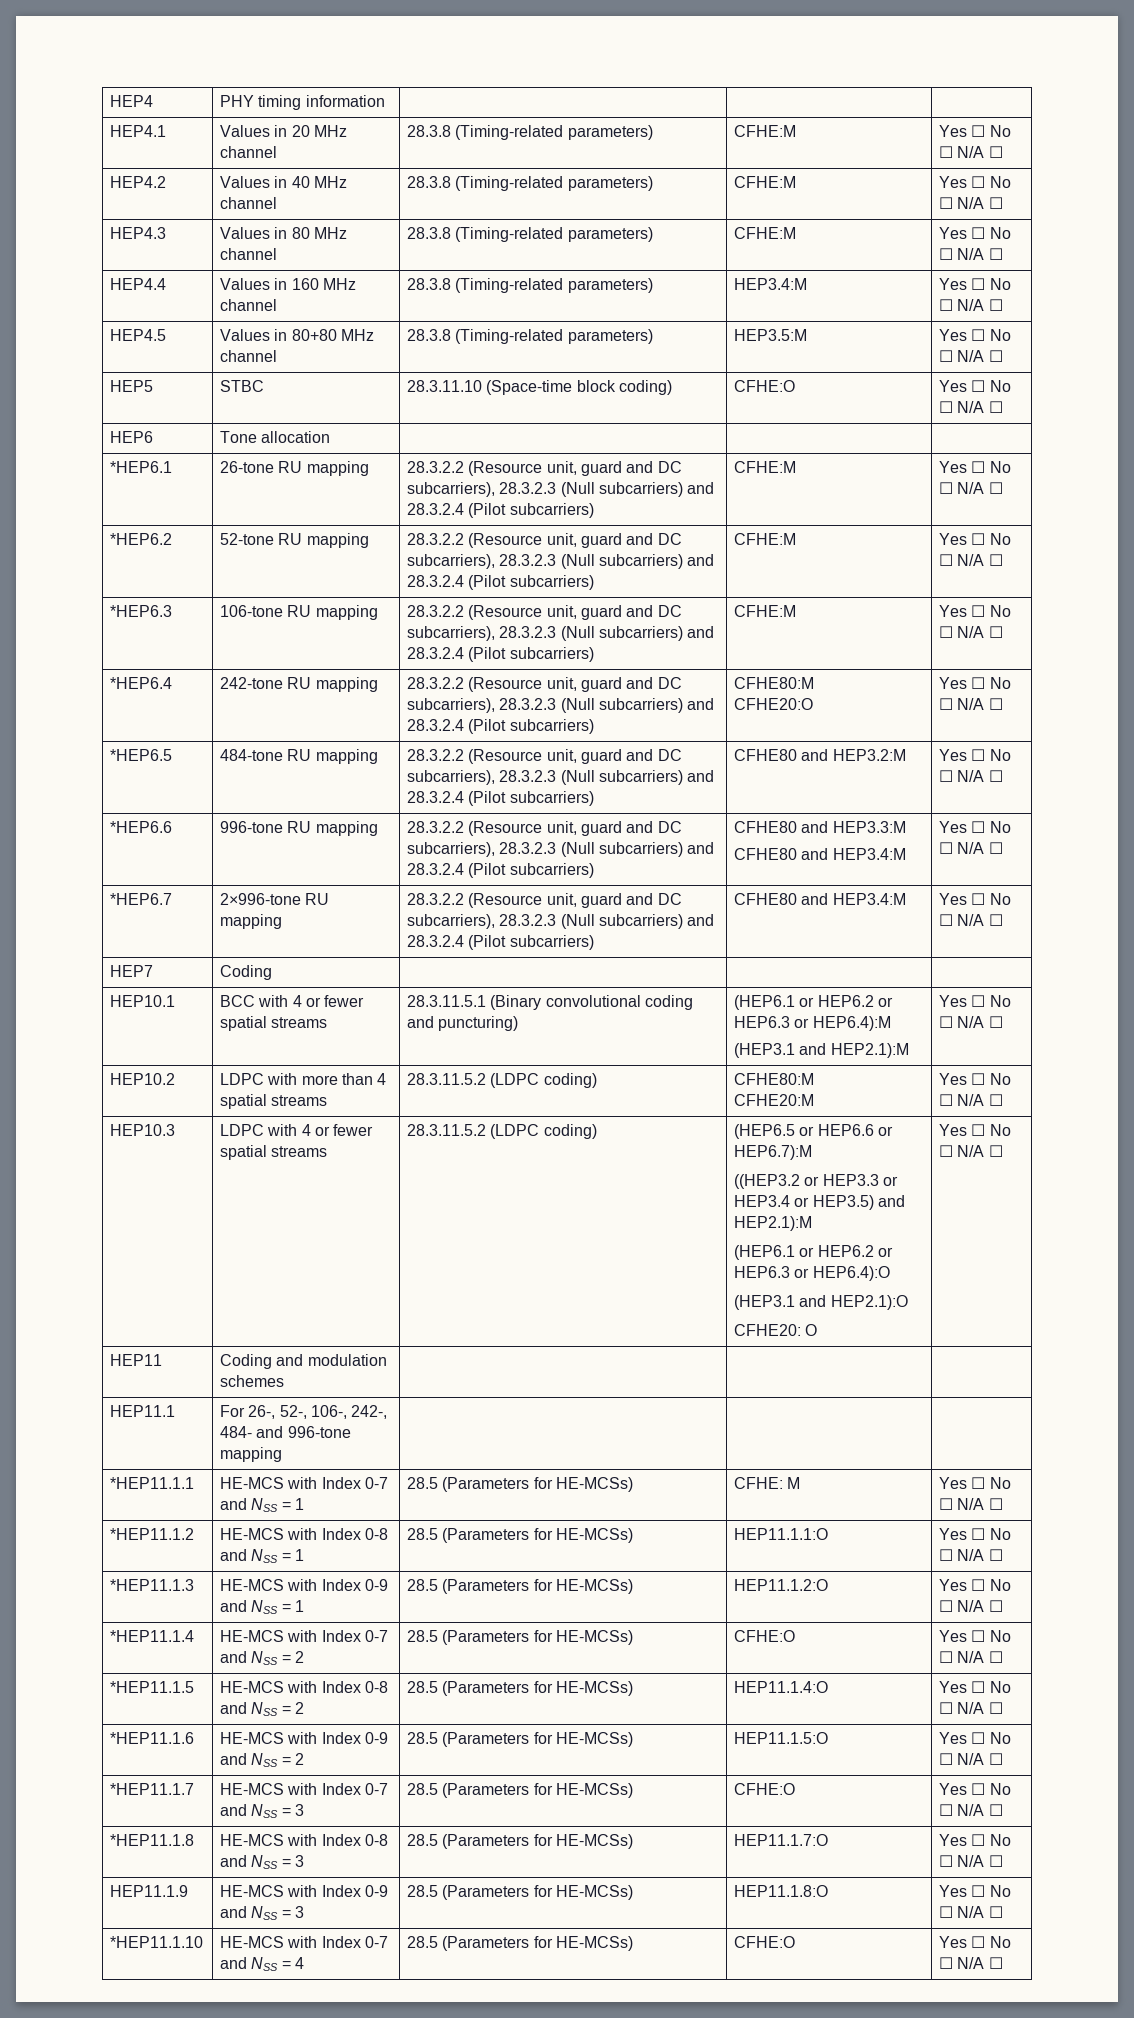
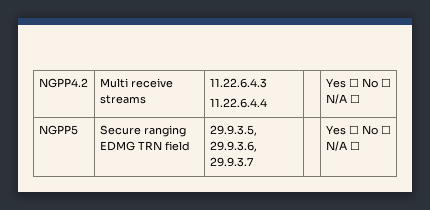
[110,95,154,107] [220,95,385,110] [110,125,167,137] [220,125,348,137] [220,146,278,158] [407,125,653,140] [734,125,797,137] [939,125,1011,137] [939,146,1003,158] [110,176,167,188] [220,176,348,188] [220,197,278,209] [407,176,653,191] [734,176,797,188] [939,176,1011,188] [939,197,1003,209] [110,227,167,239] [220,227,348,239] [220,248,278,260] [407,227,653,242] [734,227,797,239] [939,227,1011,239] [939,248,1003,260] [110,278,167,290] [220,278,357,290] [220,299,278,311] [407,278,653,293] [734,278,808,290] [939,278,1011,290] [939,299,1003,311] [110,329,167,341] [220,329,375,341] [220,350,278,362] [407,329,653,344] [734,329,808,341] [939,329,1011,341] [939,350,1003,362] [110,380,154,392] [220,380,265,392] [407,380,673,395] [734,380,796,392] [939,380,1011,392] [939,401,1003,413] [110,431,154,443] [220,431,331,443] [110,461,173,473] [220,461,369,476] [407,461,682,476] [407,482,715,497] [407,503,594,518] [734,461,797,473] [939,461,1011,473] [939,482,1003,494] [110,533,173,545] [220,533,369,548] [407,533,682,548] [407,554,715,569] [407,575,594,590] [734,533,797,545] [939,533,1011,545] [939,554,1003,566] [110,605,173,617] [220,605,378,620] [407,605,682,620] [407,626,715,641] [407,647,594,662] [734,605,797,617] [939,605,1011,617] [939,626,1003,638] [110,677,173,689] [220,677,378,692] [407,677,682,692] [407,698,715,713] [407,719,594,734] [734,677,815,689] [734,698,814,710] [939,677,1011,689] [939,698,1003,710] [110,749,173,761] [220,749,378,764] [407,749,682,764] [407,770,715,785] [407,791,594,806] [734,749,906,761] [939,749,1011,761] [939,770,1003,782] [110,821,173,833] [220,821,378,836] [407,821,682,836] [407,842,715,857] [407,863,594,878] [734,821,906,833] [734,848,906,860] [939,821,1011,833] [939,842,1003,854] [110,893,173,905] [220,893,330,905] [220,914,283,929] [407,893,682,908] [407,914,715,929] [407,935,594,950] [734,893,906,905] [939,893,1011,905] [939,914,1003,926] [110,965,154,977] [220,965,273,980] [110,995,176,1007] [220,995,365,1007] [220,1016,328,1031] [407,995,694,1010] [407,1016,519,1031] [734,995,894,1010] [734,1016,891,1031] [734,1043,909,1058] [939,995,1011,1007] [939,1016,1003,1028] [110,1073,176,1085] [220,1073,387,1085] [220,1094,328,1109] [407,1073,597,1088] [734,1073,815,1085] [734,1094,815,1106] [939,1073,1011,1085] [939,1094,1003,1106] [110,1124,176,1136] [220,1124,374,1136] [220,1145,328,1160] [407,1124,597,1139] [734,1124,894,1139] [734,1145,813,1160] [734,1174,899,1189] [734,1195,906,1210] [734,1216,813,1231] [734,1245,894,1260] [734,1266,890,1281] [734,1295,908,1310] [734,1324,818,1336] [939,1124,1011,1136] [939,1145,1003,1157] [110,1354,163,1366] [220,1354,387,1369] [220,1375,285,1387] [110,1405,176,1417] [220,1405,388,1419] [220,1426,351,1438] [220,1447,283,1462] [110,1477,195,1489] [220,1477,389,1489] [220,1498,305,1512] [407,1477,634,1492] [734,1477,801,1489] [939,1477,1011,1489] [939,1498,1003,1510] [110,1528,195,1540] [220,1528,389,1540] [220,1549,305,1563] [407,1528,634,1543] [734,1528,829,1540] [939,1528,1011,1540] [939,1549,1003,1561] [110,1579,195,1591] [220,1579,389,1591] [220,1600,305,1614] [407,1579,634,1594] [734,1579,829,1591] [939,1579,1011,1591] [939,1600,1003,1612] [110,1630,195,1642] [220,1630,389,1642] [220,1651,305,1665] [407,1630,634,1645] [734,1630,796,1642] [939,1630,1011,1642] [939,1651,1003,1663] [110,1681,195,1693] [220,1681,389,1693] [220,1702,305,1716] [407,1681,634,1696] [734,1681,829,1693] [939,1681,1011,1693] [939,1702,1003,1714] [110,1732,195,1744] [220,1732,389,1744] [220,1753,305,1767] [407,1732,634,1747] [734,1732,829,1744] [939,1732,1011,1744] [939,1753,1003,1765] [110,1783,195,1795] [220,1783,389,1795] [220,1804,305,1818] [407,1783,634,1798] [734,1783,796,1795] [939,1783,1011,1795] [939,1804,1003,1816] [110,1834,195,1846] [220,1834,389,1846] [220,1855,305,1869] [407,1834,634,1849] [734,1834,829,1846] [939,1834,1011,1846] [939,1855,1003,1867] [110,1885,189,1897] [220,1885,389,1897] [220,1906,305,1920] [407,1885,634,1900] [734,1885,829,1897] [939,1885,1011,1897] [939,1906,1003,1918] [110,1936,204,1948] [220,1936,389,1948] [220,1957,305,1971] [407,1936,634,1951] [734,1936,796,1948] [939,1936,1011,1948] [939,1957,1003,1969] HEP4 | PHY timing information | | | // HEP4.1 | Values in 20 MHz channel | 28.3.8 (Timing-related parameters) | CFHE:M | Yes ☐ No ☐ N/A ☐ // HEP4.2 | Values in 40 MHz channel | 28.3.8 (Timing-related parameters) | CFHE:M | Yes ☐ No ☐ N/A ☐ // HEP4.3 | Values in 80 MHz channel | 28.3.8 (Timing-related parameters) | CFHE:M | Yes ☐ No ☐ N/A ☐ // HEP4.4 | Values in 160 MHz channel | 28.3.8 (Timing-related parameters) | HEP3.4:M | Yes ☐ No ☐ N/A ☐ // HEP4.5 | Values in 80+80 MHz channel | 28.3.8 (Timing-related parameters) | HEP3.5:M | Yes ☐ No ☐ N/A ☐ // HEP5 | STBC | 28.3.11.10 (Space-time block coding) | CFHE:O | Yes ☐ No ☐ N/A ☐ // HEP6 | Tone allocation | | | // *HEP6.1 | 26-tone RU mapping | 28.3.2.2 (Resource unit, guard and DC subcarriers), 28.3.2.3 (Null subcarriers) and 28.3.2.4 (Pilot subcarriers) | CFHE:M | Yes ☐ No ☐ N/A ☐ // *HEP6.2 | 52-tone RU mapping | 28.3.2.2 (Resource unit, guard and DC subcarriers), 28.3.2.3 (Null subcarriers) and 28.3.2.4 (Pilot subcarriers) | CFHE:M | Yes ☐ No ☐ N/A ☐ // *HEP6.3 | 106-tone RU mapping | 28.3.2.2 (Resource unit, guard and DC subcarriers), 28.3.2.3 (Null subcarriers) and 28.3.2.4 (Pilot subcarriers) | CFHE:M | Yes ☐ No ☐ N/A ☐ // *HEP6.4 | 242-tone RU mapping | 28.3.2.2 (Resource unit, guard and DC subcarriers), 28.3.2.3 (Null subcarriers) and 28.3.2.4 (Pilot subcarriers) | CFHE80:M // CFHE20:O | Yes ☐ No ☐ N/A ☐ // *HEP6.5 | 484-tone RU mapping | 28.3.2.2 (Resource unit, guard and DC subcarriers), 28.3.2.3 (Null subcarriers) and 28.3.2.4 (Pilot subcarriers) | CFHE80 and HEP3.2:M | Yes ☐ No ☐ N/A ☐ // *HEP6.6 | 996-tone RU mapping | 28.3.2.2 (Resource unit, guard and DC subcarriers), 28.3.2.3 (Null subcarriers) and 28.3.2.4 (Pilot subcarriers) | CFHE80 and HEP3.3:M // CFHE80 and HEP3.4:M | Yes ☐ No ☐ N/A ☐ // *HEP6.7 | 2×996-tone RU mapping | 28.3.2.2 (Resource unit, guard and DC subcarriers), 28.3.2.3 (Null subcarriers) and 28.3.2.4 (Pilot subcarriers) | CFHE80 and HEP3.4:M | Yes ☐ No ☐ N/A ☐ // HEP7 | Coding | | | // HEP10.1 | BCC with 4 or fewer spatial streams | 28.3.11.5.1 (Binary convolutional coding and puncturing) | (HEP6.1 or HEP6.2 or HEP6.3 or HEP6.4):M // (HEP3.1 and HEP2.1):M | Yes ☐ No ☐ N/A ☐ // HEP10.2 | LDPC with more than 4 spatial streams | 28.3.11.5.2 (LDPC coding) | CFHE80:M // CFHE20:M | Yes ☐ No ☐ N/A ☐ // HEP10.3 | LDPC with 4 or fewer spatial streams | 28.3.11.5.2 (LDPC coding) | (HEP6.5 or HEP6.6 or HEP6.7):M // ((HEP3.2 or HEP3.3 or HEP3.4 or HEP3.5) and HEP2.1):M // (HEP6.1 or HEP6.2 or HEP6.3 or HEP6.4):O // (HEP3.1 and HEP2.1):O // CFHE20: O | Yes ☐ No ☐ N/A ☐ // HEP11 | Coding and modulation schemes | | | // HEP11.1 | For 26-, 52-, 106-, 242-, 484- and 996-tone mapping | | | // *HEP11.1.1 | HE-MCS with Index 0-7 and NSS = 1 | 28.5 (Parameters for HE-MCSs) | CFHE: M | Yes ☐ No ☐ N/A ☐ // *HEP11.1.2 | HE-MCS with Index 0-8 and NSS = 1 | 28.5 (Parameters for HE-MCSs) | HEP11.1.1:O | Yes ☐ No ☐ N/A ☐ // *HEP11.1.3 | HE-MCS with Index 0-9 and NSS = 1 | 28.5 (Parameters for HE-MCSs) | HEP11.1.2:O | Yes ☐ No ☐ N/A ☐ // *HEP11.1.4 | HE-MCS with Index 0-7 and NSS = 2 | 28.5 (Parameters for HE-MCSs) | CFHE:O | Yes ☐ No ☐ N/A ☐ // *HEP11.1.5 | HE-MCS with Index 0-8 and NSS = 2 | 28.5 (Parameters for HE-MCSs) | HEP11.1.4:O | Yes ☐ No ☐ N/A ☐ // *HEP11.1.6 | HE-MCS with Index 0-9 and NSS = 2 | 28.5 (Parameters for HE-MCSs) | HEP11.1.5:O | Yes ☐ No ☐ N/A ☐ // *HEP11.1.7 | HE-MCS with Index 0-7 and NSS = 3 | 28.5 (Parameters for HE-MCSs) | CFHE:O | Yes ☐ No ☐ N/A ☐ // *HEP11.1.8 | HE-MCS with Index 0-8 and NSS = 3 | 28.5 (Parameters for HE-MCSs) | HEP11.1.7:O | Yes ☐ No ☐ N/A ☐ // HEP11.1.9 | HE-MCS with Index 0-9 and NSS = 3 | 28.5 (Parameters for HE-MCSs) | HEP11.1.8:O | Yes ☐ No ☐ N/A ☐ // *HEP11.1.10 | HE-MCS with Index 0-7 and NSS = 4 | 28.5 (Parameters for HE-MCSs) | CFHE:O | Yes ☐ No ☐ N/A ☐ -> [38,78,88,88] [99,78,173,88] [99,95,146,104] [209,78,267,88] [209,98,267,108] [325,78,391,88] [325,94,360,104] [38,125,78,135] [99,125,186,137] [99,141,190,151] [209,125,257,136] [209,141,257,152] [209,157,253,167] [325,125,391,135] [325,141,360,151] NGPP4.2 | Multi receive streams | 11.22.6.4.3 // 11.22.6.4.4 | | Yes ☐ No ☐ N/A ☐ // NGPP5 | Secure ranging EDMG TRN field | 29.9.3.5, 29.9.3.6, 29.9.3.7 | | Yes ☐ No ☐ N/A ☐

